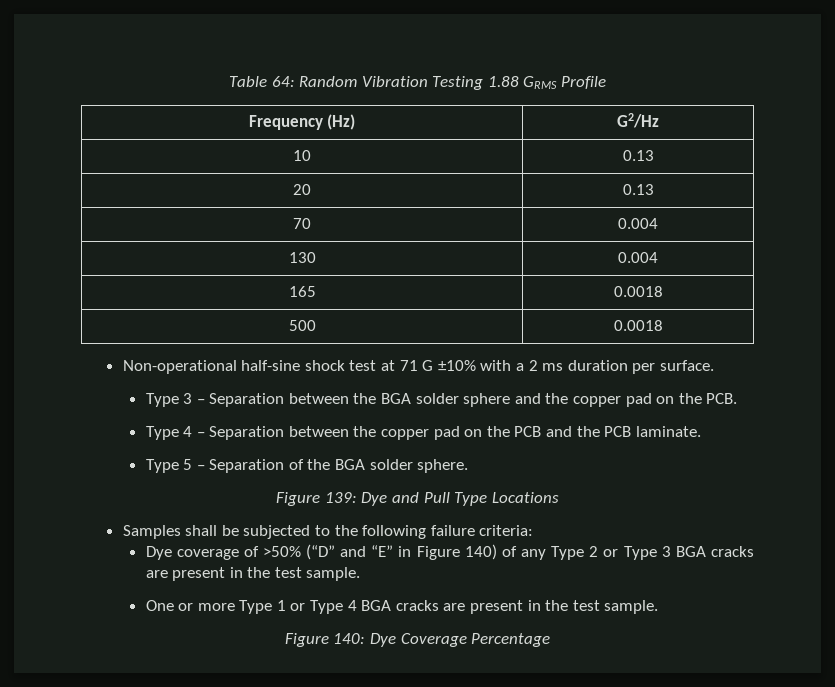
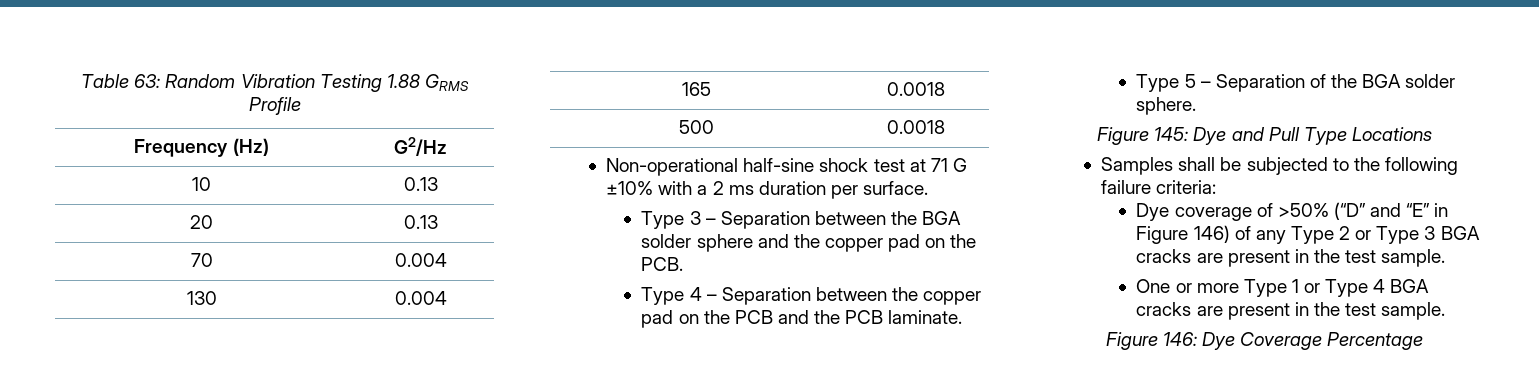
[271,76,295,87] 64: -> [134,74,161,88] 63:
[324,492,357,503] 139: -> [1154,127,1189,141] 145:
[464,544,497,560] 140) -> [1193,225,1230,243] 146)
[333,633,366,644] 140: -> [1162,332,1197,346] 146:

